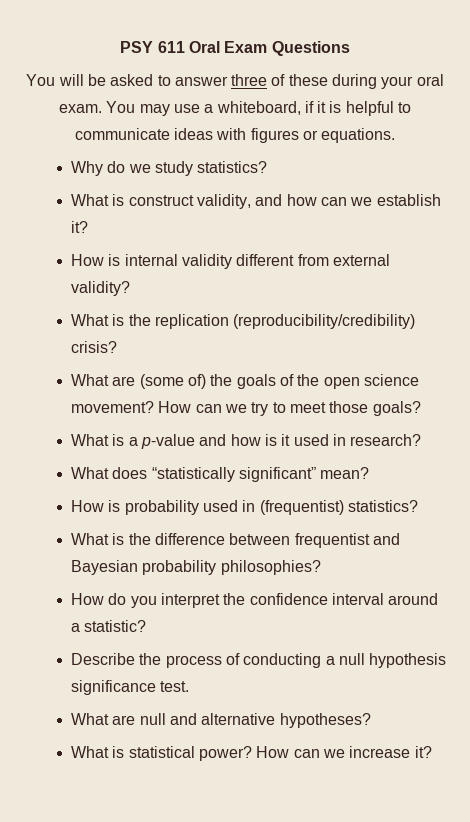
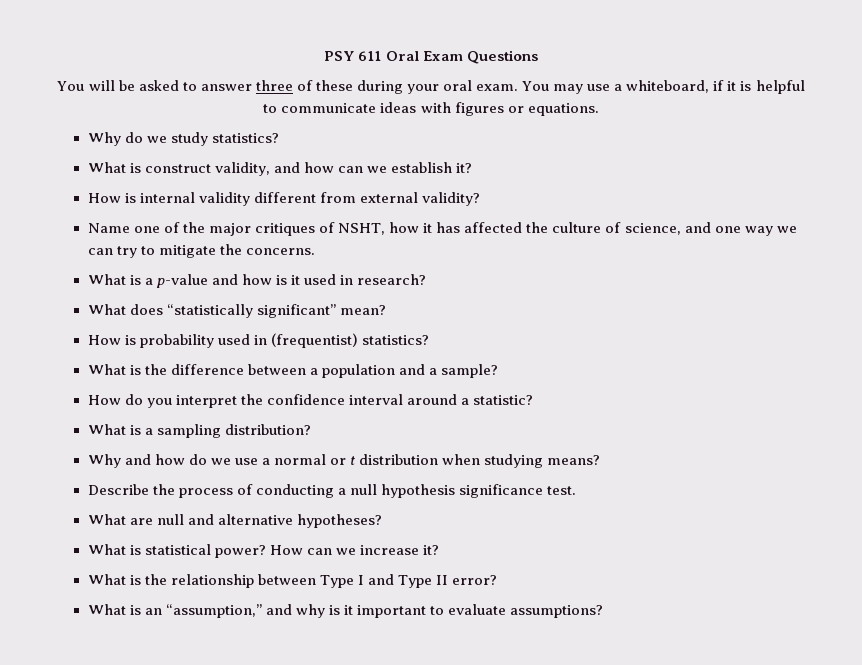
[71,314,416,329] [71,341,118,353] [71,374,419,389] [71,401,421,416] What is the replication (reproducibility/credibility) crisis? // What are (some of) the goals of the open science movement? How can we try to meet those goals? -> [87,222,797,236] [87,244,316,258] Name one of the major critiques of NSHT, how it has affected the culture of science, and one way we can try to mitigate the concerns.
[294,533,400,548] [71,560,321,575] frequentist and Bayesian probability philosophies? -> [310,364,499,378] a population and a sample?
(147, 626) none -> [87,424,311,438] [87,454,601,468] // What is a sampling distribution? // Why and how do we use a normal or t distribution when studying means?
(432, 752) none -> [87,574,498,588] [87,604,604,618] // What is the relationship between Type I and Type II error? // What is an “assumption,” and why is it important to evaluate assumptions?

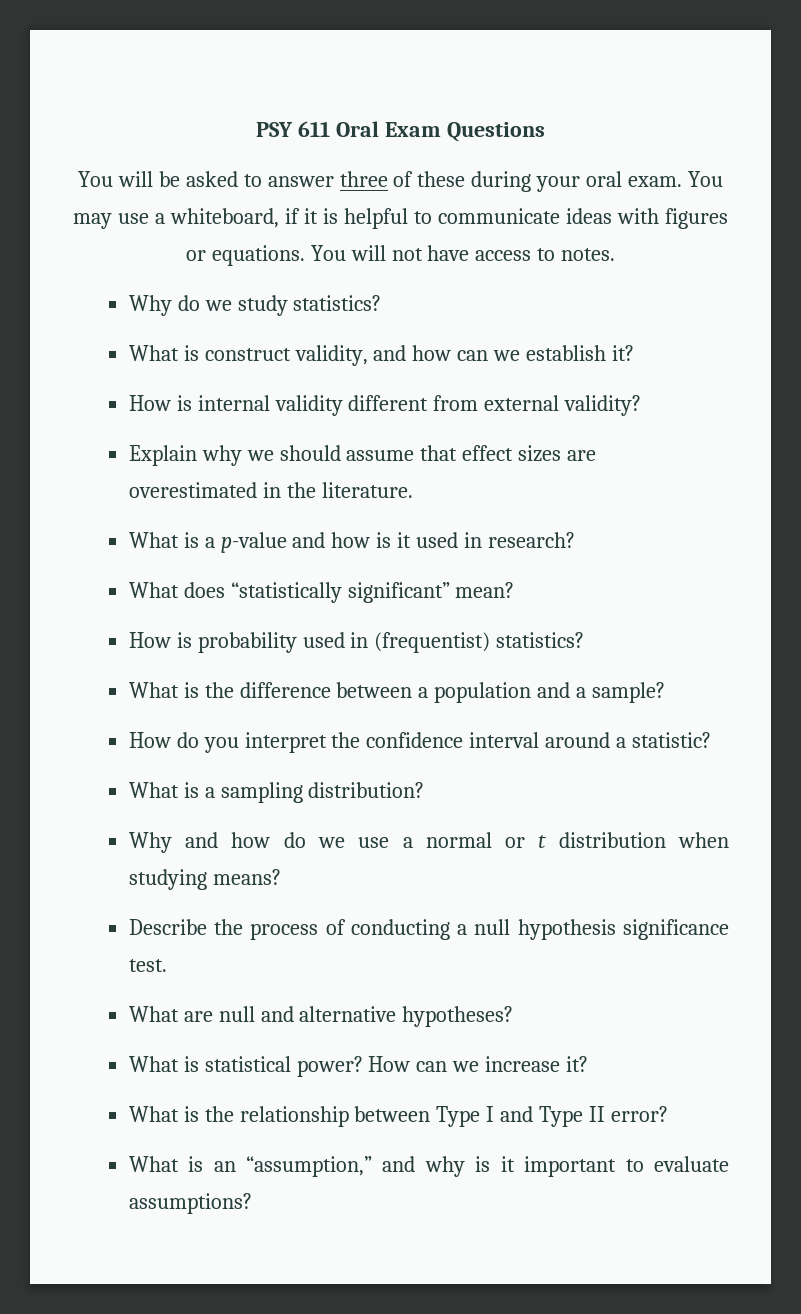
(599, 109) none -> [310,245,616,261] You will not have access to notes.
[87,222,797,236] [87,244,316,258] Name one of the major critiques of NSHT, how it has affected the culture of science, and one way we can try to mitigate the concerns. -> [128,445,597,466] [128,482,413,498] Explain why we should assume that effect sizes are overestimated in the literature.

